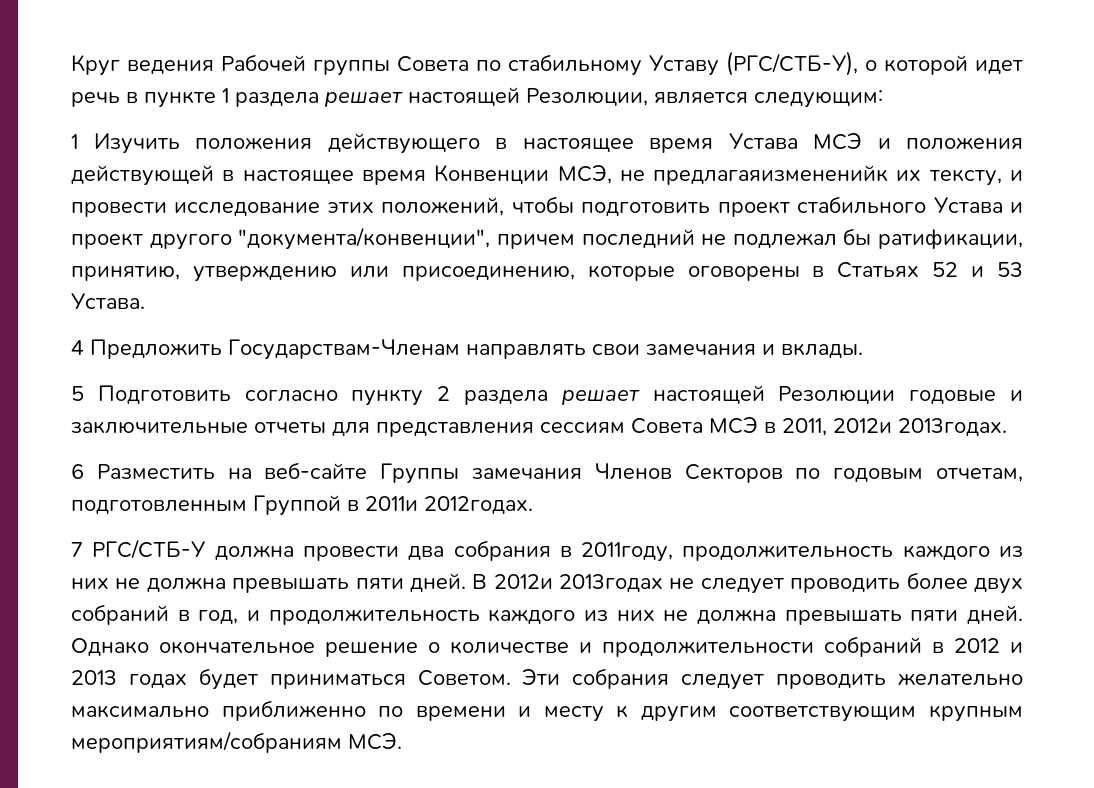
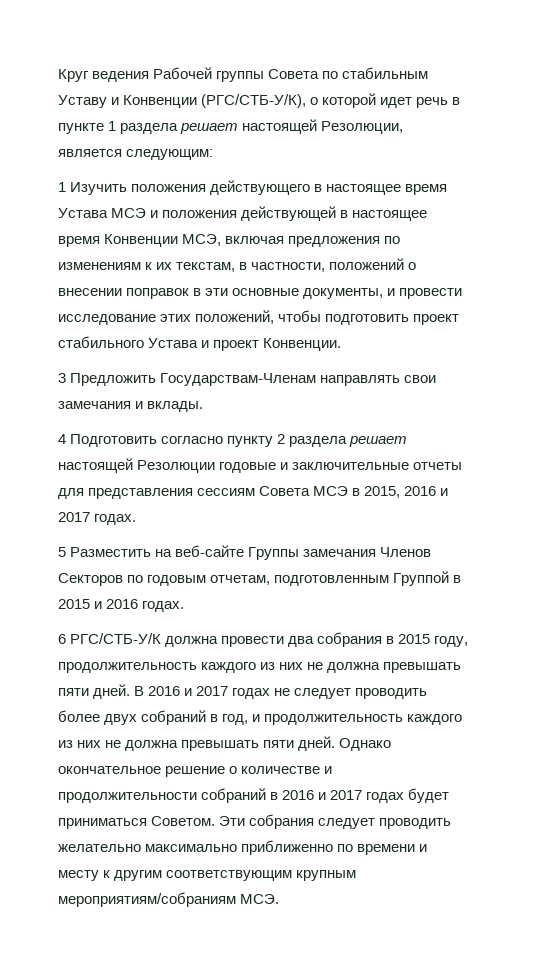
[508,51,858,76] стабильному Уставу (РГС/СТБ-У), -> [342,67,429,79] [58,94,307,108] стабильным Уставу и Конвенции (РГС/СТБ-У/К),
[619,165,1002,186] не предлагаяизмененийк их тексту, -> [225,236,401,247] [58,258,417,272] [58,288,384,299] включая предложения по изменениям к их текстам, в частности, положений о внесении поправок в эти основные документы,
[149,227,1023,250] [71,262,1023,282] [71,293,145,309] [71,340,84,355] другого "документа/конвенции", причем последний не подлежал бы ратификации, принятию, утверждению или присоединению, которые оговорены в Статьях 52 и 53 Устава. // 4 -> [263,338,342,351] [58,373,66,383] Конвенции. // 3
[71,386,84,401] 5 -> [58,434,66,444] 4
[782,418,1007,437] [71,464,84,479] 2011, 2012и 2013годах. // 6 -> [364,486,449,498] [58,512,137,525] [58,547,66,557] 2015, 2016 и 2017 годах. // 5
[365,496,533,515] [71,539,207,559] 2011и 2012годах. // 7 РГС/СТБ-У -> [58,599,185,612] [58,633,162,644] 2015 и 2016 годах. // 6 РГС/СТБ-У/К
[581,542,674,562] 2011году, -> [398,634,469,647] 2015 году,
[493,574,664,593] 2012и 2013годах -> [148,686,271,699] 2016 и 2017 годах
[954,638,1023,653] [71,670,117,685] 2012 и 2013 -> [282,790,363,800] 2016 и 2017

